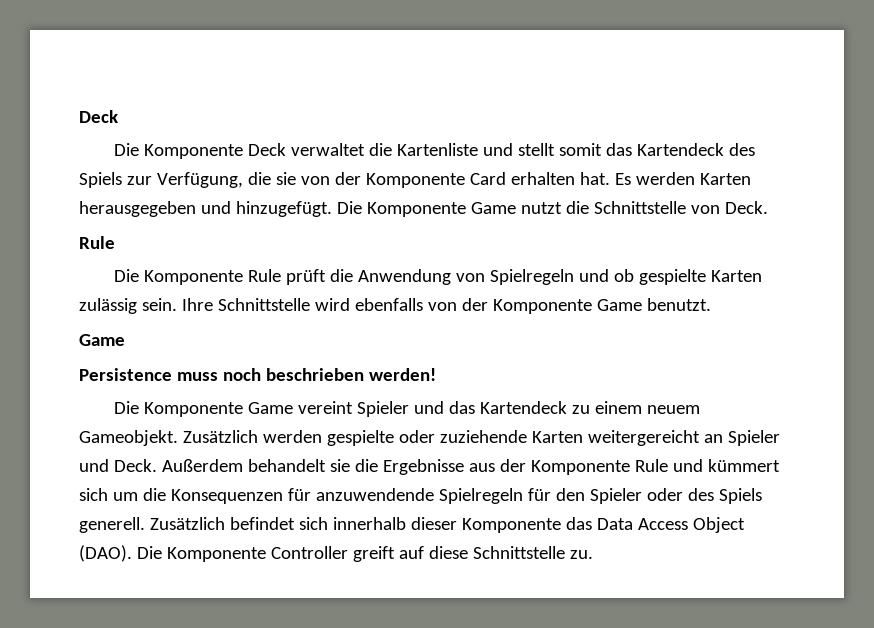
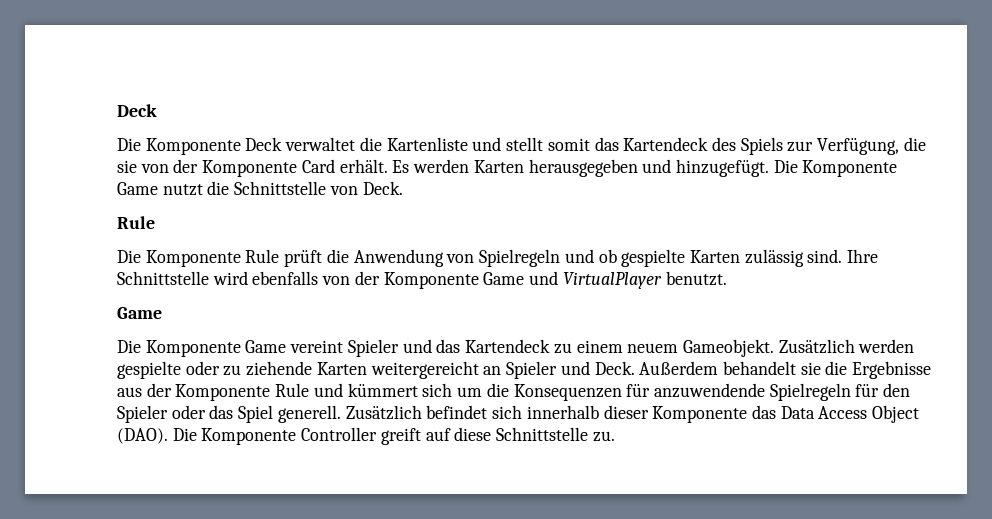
[510,172,610,185] erhalten hat. -> [339,159,388,173] erhält.
[141,298,177,311] sein. -> [807,249,843,263] sind.
(642, 305) none -> [529,271,662,289] und VirtualPlayer
[79,368,436,381] // Persistence muss noch beschrieben werden! -> (162, 313) none
[439,430,527,443] zuziehende -> [223,361,313,376] zu ziehende
[687,488,762,504] des Spiels -> [209,405,274,423] das Spiel

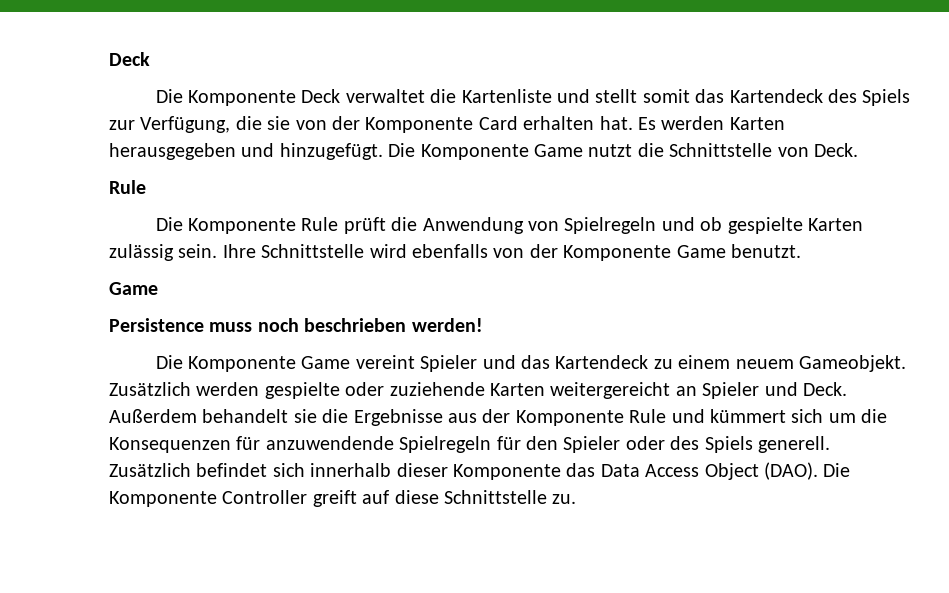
[339,159,388,173] erhält. -> [523,116,633,130] erhalten hat.
[807,249,843,263] sind. -> [178,244,218,258] sein.
[529,271,662,289] und VirtualPlayer -> (726, 251) none
(162, 313) none -> [109,318,483,332] // Persistence muss noch beschrieben werden!
[223,361,313,376] zu ziehende -> [389,382,485,396] zuziehende
[209,405,274,423] das Spiel -> [670,436,753,453] des Spiels

